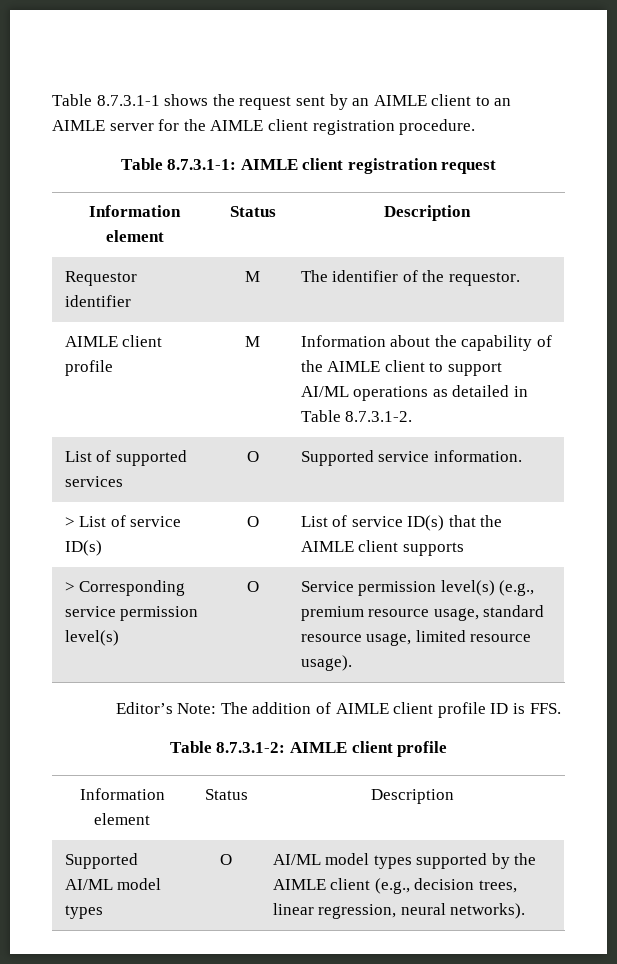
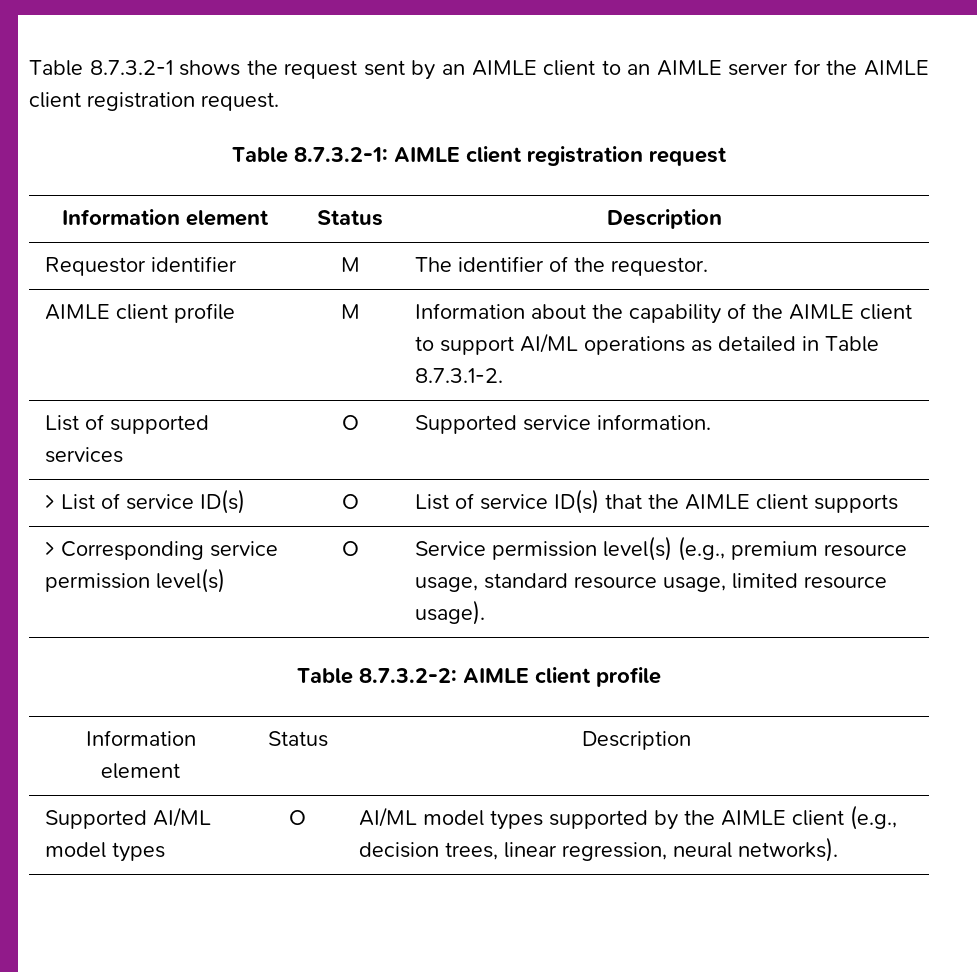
[52,94,160,106] Table 8.7.3.1-1 -> [29,60,173,76] Table 8.7.3.2-1
[399,119,476,135] [120,158,237,170] procedure. // Table 8.7.3.1-1: -> [201,92,279,111] [232,147,388,163] request. // Table 8.7.3.2-1:
[115,702,561,718] [169,741,286,753] // Editor’s Note: The addition of AIMLE client profile ID is FFS. // Table 8.7.3.1-2: -> [297,668,457,684] // Table 8.7.3.2-2:

